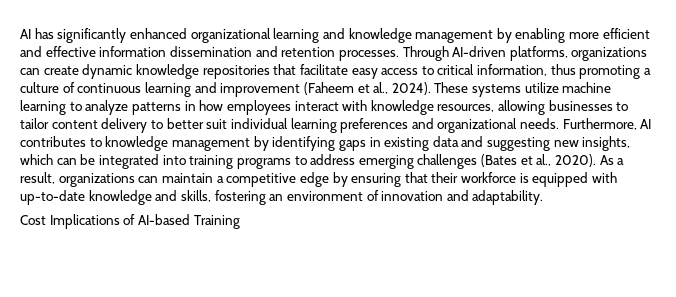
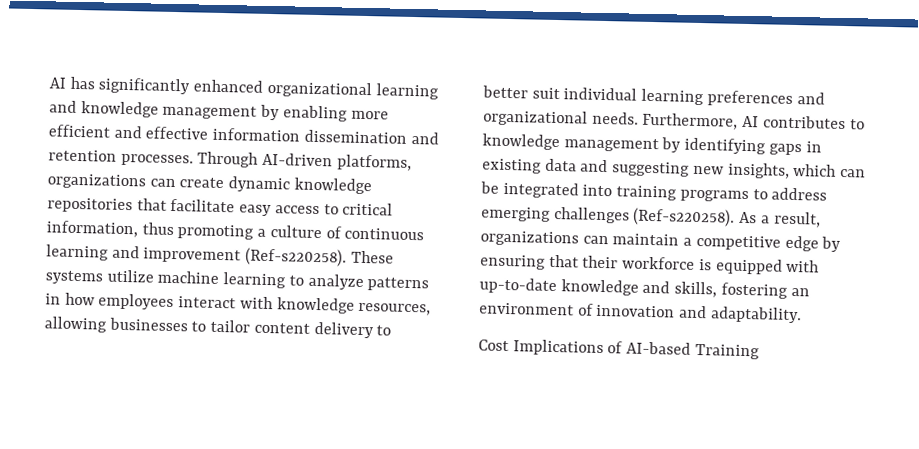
[303,82,431,95] (Faheem et al., 2024). -> [245,247,348,267] (Ref-s220258).
[481,154,597,167] (Bates et al., 2020). -> [633,207,736,227] (Ref-s220258).

